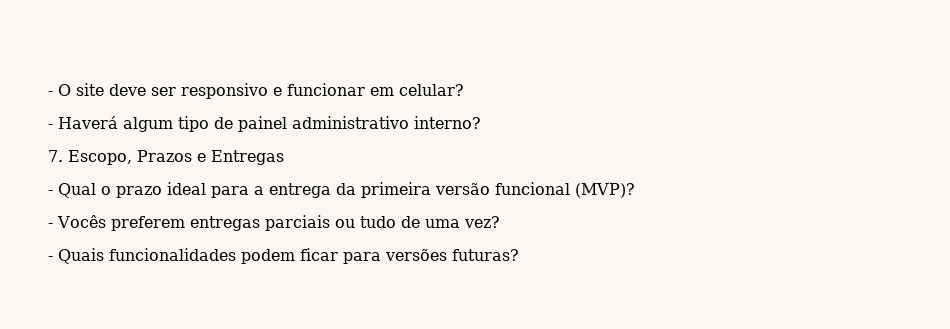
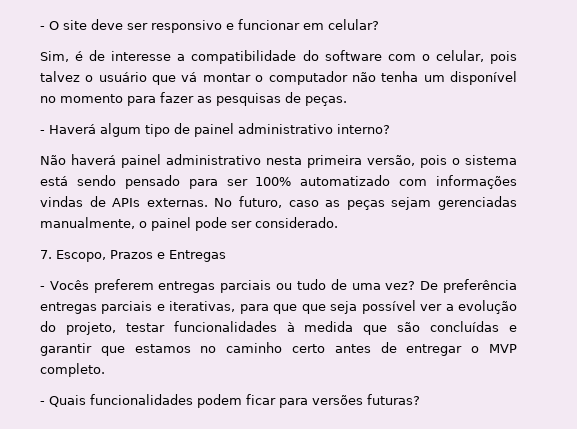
(464, 90) none -> [40,50,517,64] [40,71,517,85] [40,92,347,106] // Sim, é de interesse a compatibilidade do software com o celular, pois talvez o usuário que vá montar o computador não tenha um disponível no momento para fazer as pesquisas de peças.
(481, 122) none -> [40,154,517,168] [40,175,517,189] [40,196,517,210] [40,217,338,231] // Não haverá painel administrativo nesta primeira versão, pois o sistema está sendo pensado para ser 100% automatizado com informações vindas de APIs externas. No futuro, caso as peças sejam gerenciadas manualmente, o painel pode ser considerado.
[48,182,635,198] // - Qual o prazo ideal para a entrega da primeira versão funcional (MVP)? -> (226, 256) none
(500, 222) none -> [420,279,517,293] [40,300,517,314] [40,321,518,335] [40,342,517,356] [40,363,105,377] De preferência entregas parciais e iterativas, para que que seja possível ver a evolução do projeto, testar funcionalidades à medida que são concluídas e garantir que estamos no caminho certo antes de entregar o MVP completo.

